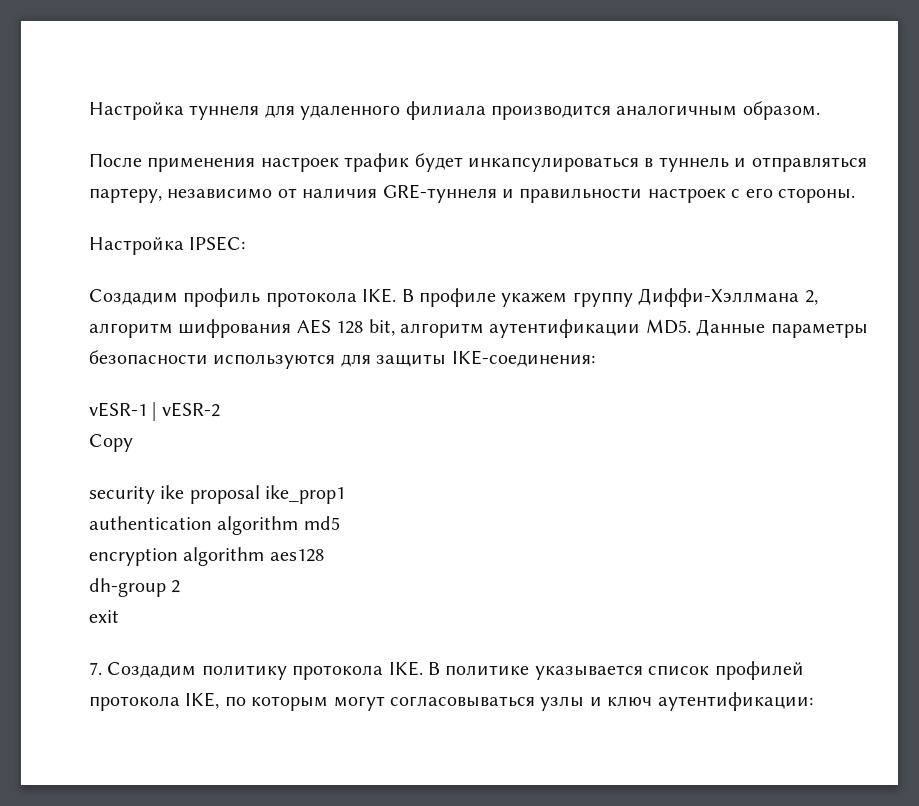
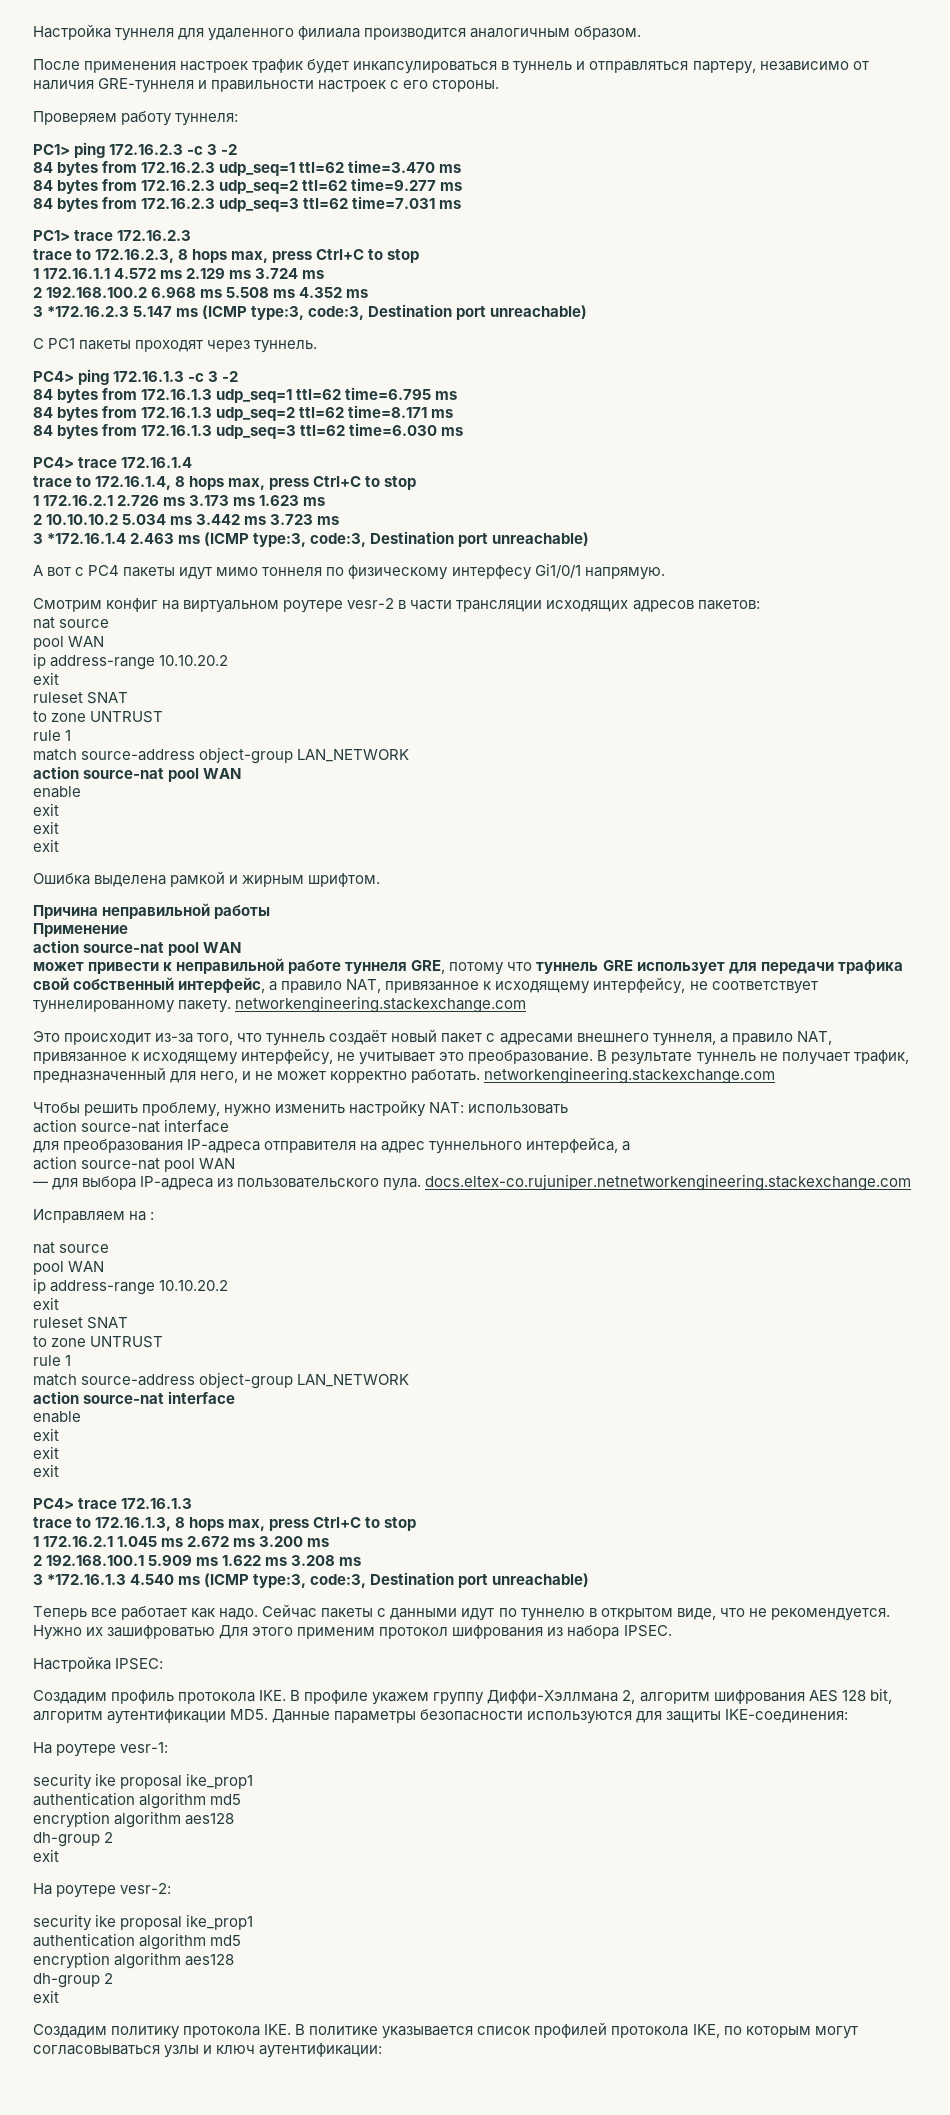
(855, 195) none -> [33,111,239,126] [33,142,238,158] [33,160,462,176] [33,178,463,194] [33,196,462,212] [33,230,192,241] [33,249,420,263] [33,268,325,279] [33,287,369,298] [33,304,588,320] [33,338,318,353] [33,369,239,385] [33,387,458,403] [33,405,454,421] [33,423,464,439] [33,457,193,468] [33,476,417,490] [33,495,326,506] [33,514,340,525] [33,531,590,547] [33,563,665,580] [33,598,760,613] [33,617,110,629] [33,636,105,650] [33,653,229,670] [33,672,59,685] [33,692,129,704] [33,711,164,723] [33,730,72,741] [33,747,410,764] [33,766,242,782] [33,786,81,798] [33,803,59,816] [33,821,59,834] [33,839,59,852] [33,871,381,887] [33,903,271,919] [33,923,128,937] [33,940,242,956] [33,958,903,975] [33,977,818,994] [33,996,527,1013] [33,1029,832,1046] [33,1048,909,1065] [33,1067,776,1084] [33,1100,569,1117] [33,1119,230,1133] [33,1137,631,1154] [33,1156,236,1172] [33,1174,912,1191] [33,1209,155,1223] [33,1242,110,1254] [33,1261,105,1275] [33,1278,229,1295] [33,1297,59,1310] [33,1317,129,1329] [33,1336,164,1348] [33,1355,72,1366] [33,1372,410,1389] [33,1391,236,1404] [33,1411,81,1423] [33,1428,59,1441] [33,1446,59,1459] [33,1464,59,1477] [33,1498,193,1509] [33,1517,417,1531] [33,1536,330,1547] [33,1555,362,1566] [33,1572,590,1588] [33,1604,890,1621] [33,1625,672,1640] // Проверяем работу туннеля: // PC1> ping 172.16.2.3 -c 3 -2 // 84 bytes from 172.16.2.3 udp_seq=1 ttl=62 time=3.470 ms // 84 bytes from 172.16.2.3 udp_seq=2 ttl=62 time=9.277 ms // 84 bytes from 172.16.2.3 udp_seq=3 ttl=62 time=7.031 ms // PC1> trace 172.16.2.3 // trace to 172.16.2.3, 8 hops max, press Ctrl+C to stop // 1 172.16.1.1 4.572 ms 2.129 ms 3.724 ms // 2 192.168.100.2 6.968 ms 5.508 ms 4.352 ms // 3 *172.16.2.3 5.147 ms (ICMP type:3, code:3, Destination port unreachable) // C PC1 пакеты проходят через туннель. // PC4> ping 172.16.1.3 -c 3 -2 // 84 bytes from 172.16.1.3 udp_seq=1 ttl=62 time=6.795 ms // 84 bytes from 172.16.1.3 udp_seq=2 ttl=62 time=8.171 ms // 84 bytes from 172.16.1.3 udp_seq=3 ttl=62 time=6.030 ms // PC4> trace 172.16.1.4 // trace to 172.16.1.4, 8 hops max, press Ctrl+C to stop // 1 172.16.2.1 2.726 ms 3.173 ms 1.623 ms // 2 10.10.10.2 5.034 ms 3.442 ms 3.723 ms // 3 *172.16.1.4 2.463 ms (ICMP type:3, code:3, Destination port unreachable) // А вот с РС4 пакеты идут мимо тоннеля по физическому интерфесу Gi1/0/1 напрямую. // Смотрим конфиг на виртуальном роутере vesr-2 в части трансляции исходящих адресов пакетов: // nat source // pool WAN // ip address-range 10.10.20.2 // exit // ruleset SNAT // to zone UNTRUST // rule 1 // match source-address object-group LAN_NETWORK // action source-nat pool WAN // enable // exit // exit // exit // Ошибка выделена рамкой и жирным шрифтом. // Причина неправильной работы // Применение // action source-nat pool WAN // может привести к неправильной работе туннеля GRE, потому что туннель GRE использует для передачи трафика свой собственный интерфейс, а правило NAT, привязанное к исходящему интерфейсу, не соответствует туннелированному пакету. networkengineering.stackexchange.com // Это происходит из-за того, что туннель создаёт новый пакет с адресами внешнего туннеля, а правило NAT, привязанное к исходящему интерфейсу, не учитывает это преобразование. В результате туннель не получает трафик, предназначенный для него, и не может корректно работать. networkengineering.stackexchange.com // Чтобы решить проблему, нужно изменить настройку NAT: использовать // action source-nat interface // для преобразования IP-адреса отправителя на адрес туннельного интерфейса, а // action source-nat pool WAN // — для выбора IP-адреса из пользовательского пула. docs.eltex-co.rujuniper.netnetworkengineering.stackexchange.com // Исправляем на : // nat source // pool WAN // ip address-range 10.10.20.2 // exit // ruleset SNAT // to zone UNTRUST // rule 1 // match source-address object-group LAN_NETWORK // action source-nat interface // enable // exit // exit // exit // PC4> trace 172.16.1.3 // trace to 172.16.1.3, 8 hops max, press Ctrl+C to stop // 1 172.16.2.1 1.045 ms 2.672 ms 3.200 ms // 2 192.168.100.1 5.909 ms 1.622 ms 3.208 ms // 3 *172.16.1.3 4.540 ms (ICMP type:3, code:3, Destination port unreachable) // Теперь все работает как надо. Сейчас пакеты с данными идут по туннелю в открытом виде, что не рекомендуется. Нужно их зашифроватью Для этого применим протокол шифрования из набора IPSEC.
[89,402,220,421] [89,434,133,452] vESR-1 | vESR-2 // Copy -> [33,1742,169,1757] На роутере vesr-1:
[89,662,102,675] 7. -> [33,1883,172,1898] [33,1914,254,1931] [33,1933,242,1950] [33,1952,235,1969] [33,1973,114,1988] [33,1990,59,2003] На роутере vesr-2: // security ike proposal ike_prop1 // authentication algorithm md5 // encryption algorithm aes128 // dh-group 2 // exit //

